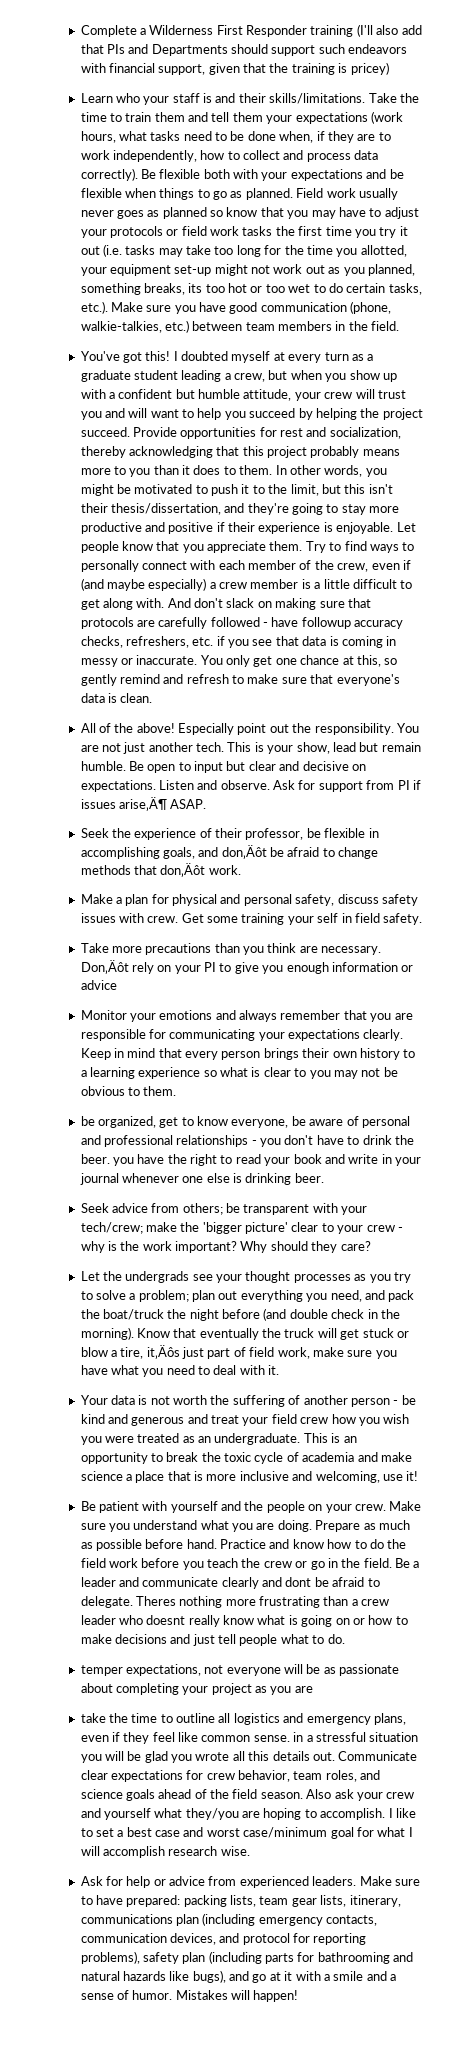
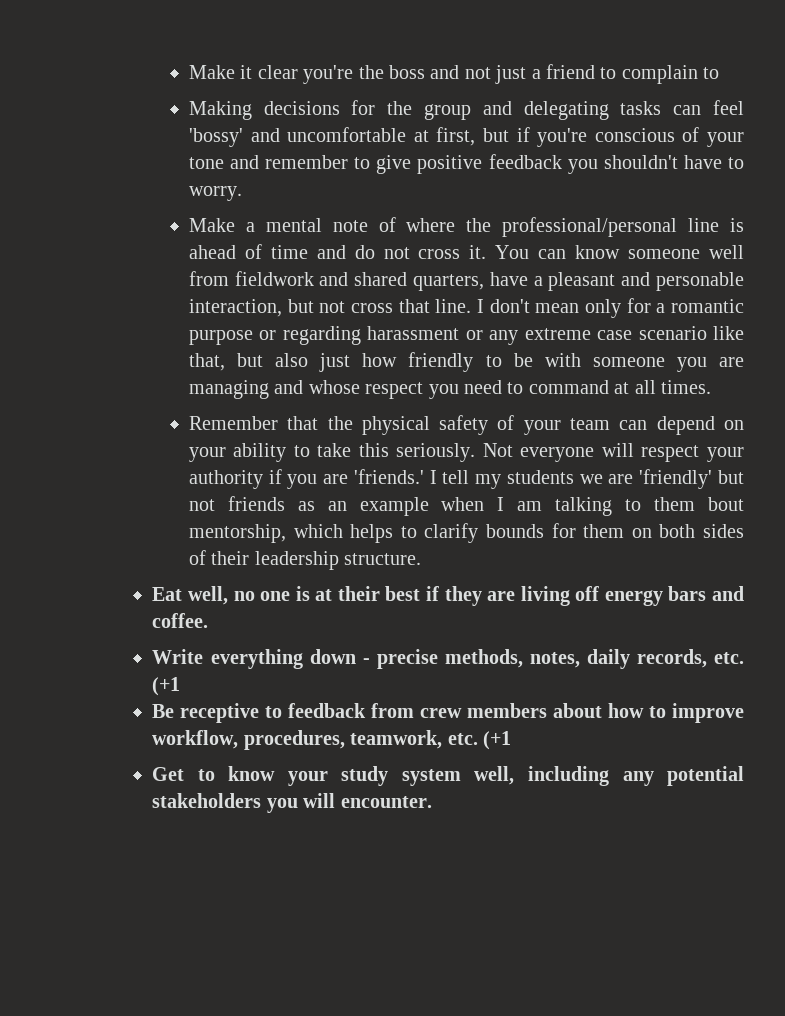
[80,24,422,37] [80,44,408,56] [80,62,389,75] [80,93,419,105] [80,111,403,124] [80,131,391,143] [80,150,379,162] [80,168,404,181] [80,188,398,200] [80,207,419,219] [80,226,408,238] [80,244,407,257] [80,264,415,276] [80,283,422,295] [80,301,392,314] [80,320,400,333] [80,351,374,363] [80,370,397,382] [80,389,406,401] [80,408,423,420] [80,427,401,439] [80,446,400,458] [80,465,387,477] [80,484,393,496] [80,503,400,515] [80,522,416,534] [80,541,415,553] [80,560,411,572] [80,578,413,591] [80,598,371,610] [80,617,404,629] [80,636,397,648] [80,655,398,667] [80,674,400,686] [80,693,153,703] [80,723,419,735] [80,742,421,754] [80,761,366,773] [80,780,421,792] [80,797,207,812] [80,828,379,840] [80,845,379,860] [80,863,241,878] [80,894,418,906] [80,913,423,925] [80,943,382,955] [80,960,414,975] [80,980,117,990] [80,1010,413,1022] [80,1029,404,1041] [80,1048,416,1060] [80,1067,398,1079] [80,1086,177,1096] [80,1116,410,1128] [80,1135,414,1147] [80,1154,422,1166] [79,1173,324,1185] [80,1203,368,1215] [80,1222,403,1234] [80,1241,371,1253] [80,1271,411,1283] [80,1290,415,1302] [80,1308,400,1321] [80,1327,409,1340] [80,1345,397,1360] [80,1365,280,1377] [80,1395,416,1407] [80,1414,410,1426] [80,1433,357,1445] [80,1452,412,1464] [80,1471,419,1483] [80,1501,422,1513] [80,1520,410,1532] [80,1539,407,1551] [80,1558,420,1570] [80,1577,380,1589] [80,1596,390,1608] [80,1615,408,1627] [80,1634,345,1646] [80,1664,400,1676] [80,1683,313,1695] [80,1713,406,1725] [80,1732,419,1744] [80,1751,418,1763] [80,1770,381,1782] [80,1789,415,1801] [80,1808,416,1820] [80,1827,413,1839] [80,1846,250,1858] [80,1876,420,1888] [80,1895,401,1907] [80,1913,378,1926] [80,1933,367,1945] [80,1951,414,1964] [80,1970,397,1983] [80,1990,299,2002] Complete a Wilderness First Responder training (I'll also add that PIs and Departments should support such endeavors with financial support, given that the training is pricey) // Learn who your staff is and their skills/limitations. Take the time to train them and tell them your expectations (work hours, what tasks need to be done when, if they are to work independently, how to collect and process data correctly). Be flexible both with your expectations and be flexible when things to go as planned. Field work usually never goes as planned so know that you may have to adjust your protocols or field work tasks the first time you try it out (i.e. tasks may take too long for the time you allotted, your equipment set-up might not work out as you planned, something breaks, its too hot or too wet to do certain tasks, etc.). Make sure you have good communication (phone, walkie-talkies, etc.) between team members in the field. // You've got this! I doubted myself at every turn as a graduate student leading a crew, but when you show up with a confident but humble attitude, your crew will trust you and will want to help you succeed by helping the project succeed. Provide opportunities for rest and socialization, thereby acknowledging that this project probably means more to you than it does to them. In other words, you might be motivated to push it to the limit, but this isn't their thesis/dissertation, and they're going to stay more productive and positive if their experience is enjoyable. Let people know that you appreciate them. Try to find ways to personally connect with each member of the crew, even if (and maybe especially) a crew member is a little difficult to get along with. And don't slack on making sure that protocols are carefully followed - have followup accuracy checks, refreshers, etc. if you see that data is coming in messy or inaccurate. You only get one chance at this, so gently remind and refresh to make sure that everyone's data is clean. // All of the above! Especially point out the responsibility. You are not just another tech. This is your show, lead but remain humble. Be open to input but clear and decisive on expectations. Listen and observe. Ask for support from PI if issues arise‚Ä¶ ASAP. // Seek the experience of their professor, be flexible in accomplishing goals, and don‚Äôt be afraid to change methods that don‚Äôt work. // Make a plan for physical and personal safety, discuss safety issues with crew. Get some training your self in field safety. // Take more precautions than you think are necessary. Don‚Äôt rely on your PI to give you enough information or advice // Monitor your emotions and always remember that you are responsible for communicating your expectations clearly. Keep in mind that every person brings their own history to a learning experience so what is clear to you may not be obvious to them. // be organized, get to know everyone, be aware of personal and professional relationships - you don't have to drink the beer. you have the right to read your book and write in your journal whenever one else is drinking beer. // Seek advice from others; be transparent with your tech/crew; make the 'bigger picture' clear to your crew - why is the work important? Why should they care? // Let the undergrads see your thought processes as you try to solve a problem; plan out everything you need, and pack the boat/truck the night before (and double check in the morning). Know that eventually the truck will get stuck or blow a tire, it‚Äôs just part of field work, make sure you have what you need to deal with it. // Your data is not worth the suffering of another person - be kind and generous and treat your field crew how you wish you were treated as an undergraduate. This is an opportunity to break the toxic cycle of academia and make science a place that is more inclusive and welcoming, use it! // Be patient with yourself and the people on your crew. Make sure you understand what you are doing. Prepare as much as possible before hand. Practice and know how to do the field work before you teach the crew or go in the field. Be a leader and communicate clearly and dont be afraid to delegate. Theres nothing more frustrating than a crew leader who doesnt really know what is going on or how to make decisions and just tell people what to do. // temper expectations, not everyone will be as passionate about completing your project as you are // take the time to outline all logistics and emergency plans, even if they feel like common sense. in a stressful situation you will be glad you wrote all this details out. Communicate clear expectations for crew behavior, team roles, and science goals ahead of the field season. Also ask your crew and yourself what they/you are hoping to accomplish. I like to set a best case and worst case/minimum goal for what I will accomplish research wise. // Ask for help or advice from experienced leaders. Make sure to have prepared: packing lists, team gear lists, itinerary, communications plan (including emergency contacts, communication devices, and protocol for reporting problems), safety plan (including parts for bathrooming and natural hazards like bugs), and go at it with a smile and a sense of humor. Mistakes will happen! -> [188,64,720,84] [188,100,745,120] [188,127,744,147] [188,154,744,174] [188,186,242,201] [188,217,744,237] [188,244,745,259] [188,271,745,291] [188,298,745,318] [188,326,744,345] [188,352,745,372] [188,380,711,399] [188,415,744,435] [188,443,745,462] [188,469,744,489] [188,496,745,516] [188,523,745,543] [188,550,422,570] [152,586,745,606] [152,613,209,628] [152,649,744,669] [152,677,181,696] [152,703,744,723] [152,730,512,750] [152,766,744,786] [152,793,432,813] Make it clear you're the boss and not just a friend to complain to // Making decisions for the group and delegating tasks can feel 'bossy' and uncomfortable at first, but if you're conscious of your tone and remember to give positive feedback you shouldn't have to worry. // Make a mental note of where the professional/personal line is ahead of time and do not cross it. You can know someone well from fieldwork and shared quarters, have a pleasant and personable interaction, but not cross that line. I don't mean only for a romantic purpose or regarding harassment or any extreme case scenario like that, but also just how friendly to be with someone you are managing and whose respect you need to command at all times. // Remember that the physical safety of your team can depend on your ability to take this seriously. Not everyone will respect your authority if you are 'friends.' I tell my students we are 'friendly' but not friends as an example when I am talking to them bout mentorship, which helps to clarify bounds for them on both sides of their leadership structure. // Eat well, no one is at their best if they are living off energy bars and coffee. // Write everything down - precise methods, notes, daily records, etc. (+1 // Be receptive to feedback from crew members about how to improve workflow, procedures, teamwork, etc. (+1 // Get to know your study system well, including any potential stakeholders you will encounter.

